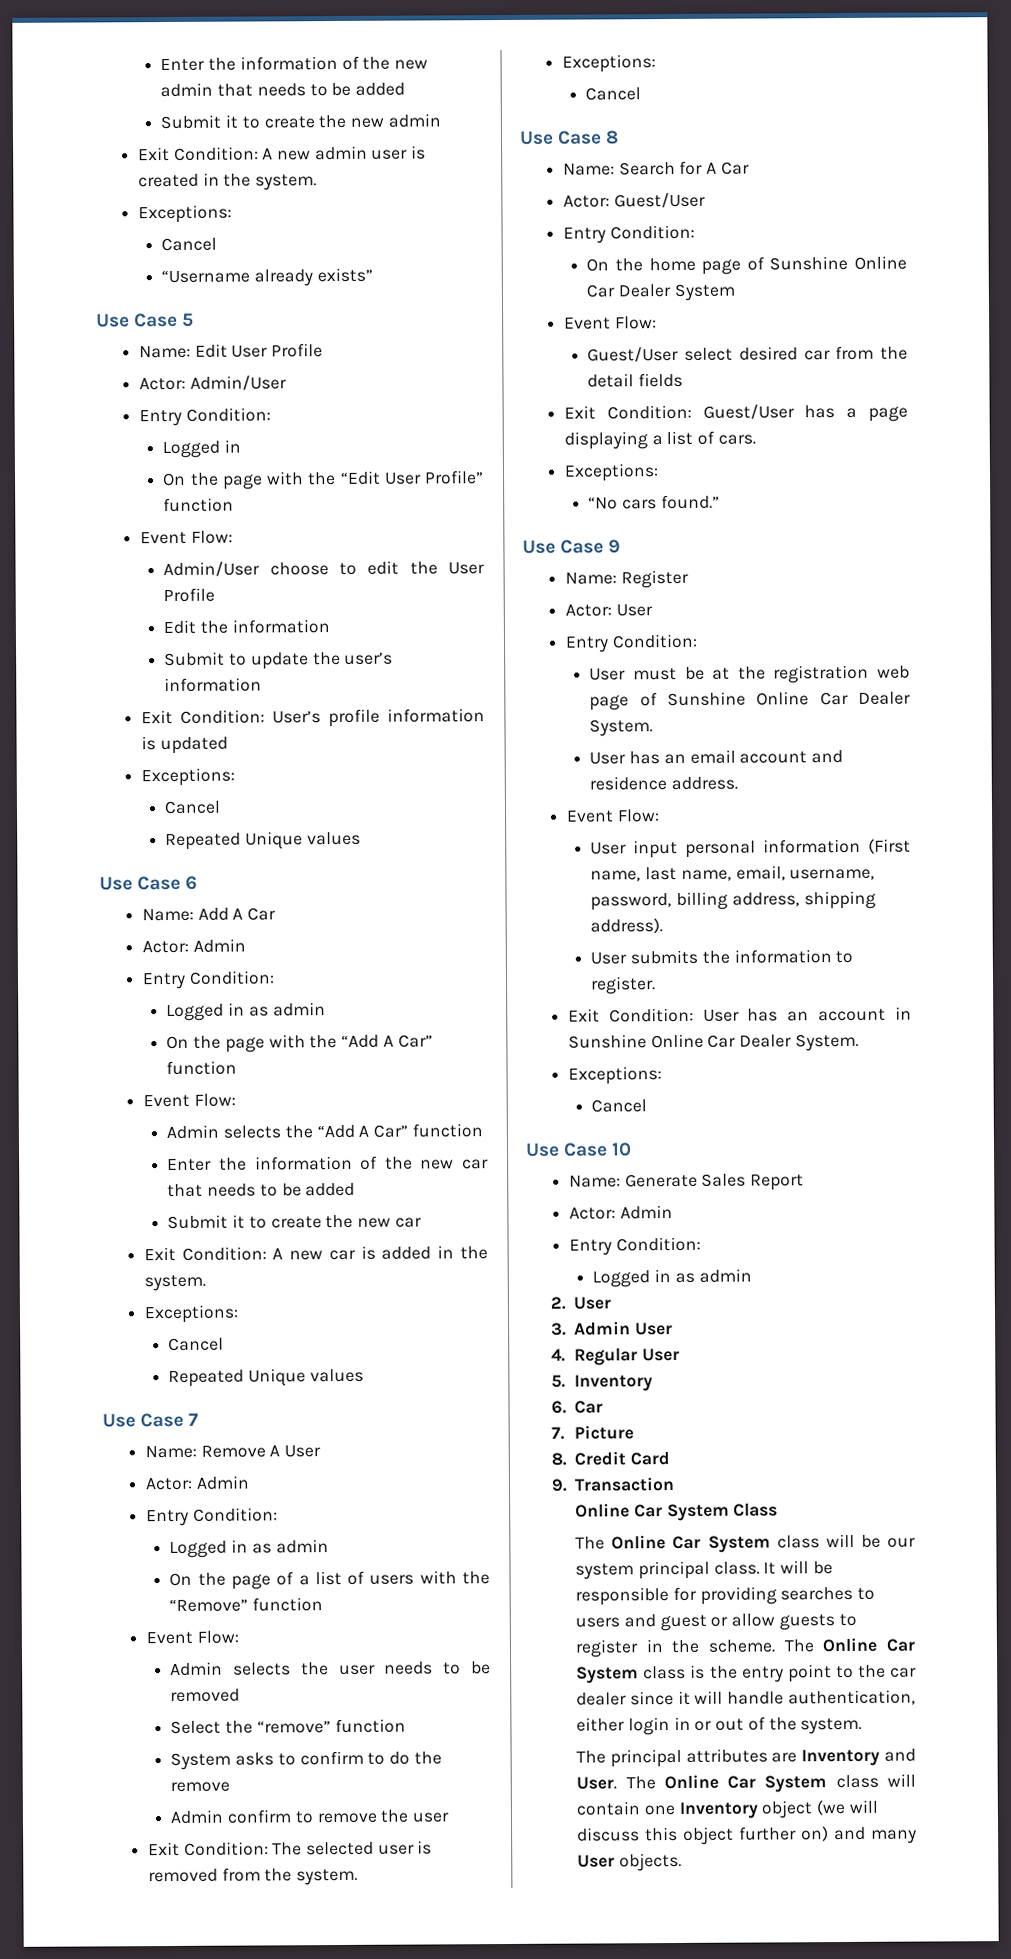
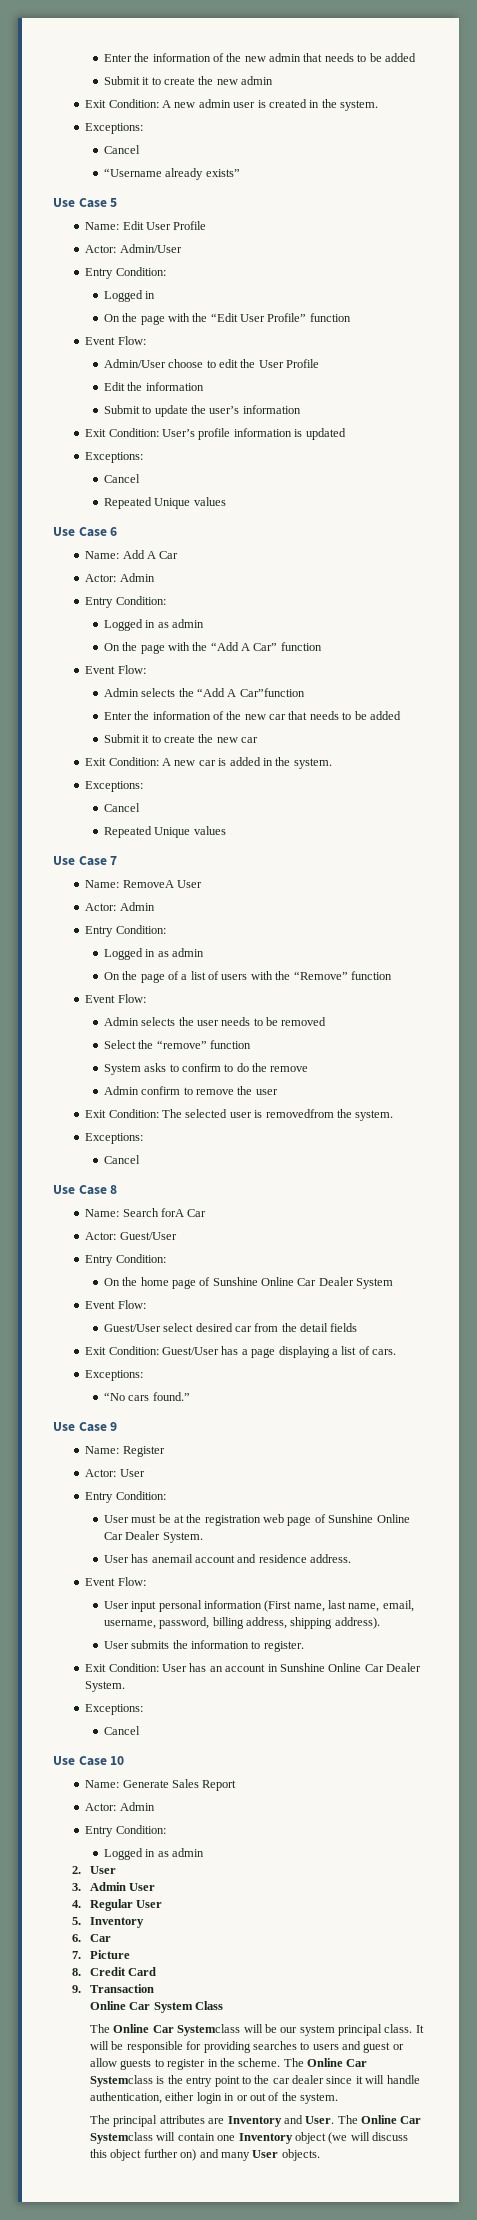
[373,1123,483,1138] Car” function -> [239,688,305,697] Car”function
[200,1445,281,1458] Remove A -> [122,880,174,888] RemoveA
[147,1867,261,1883] removed from -> [265,1109,334,1118] removedfrom
[679,160,718,175] for A -> [161,1208,185,1217] forA
[663,749,736,765] an email -> [151,1554,193,1563] anemail
[707,1535,820,1553] System class -> [177,2024,241,2036] Systemclass
[576,1665,687,1684] System class -> [90,2075,154,2087] Systemclass
[764,1774,879,1793] System class -> [90,2132,154,2144] Systemclass

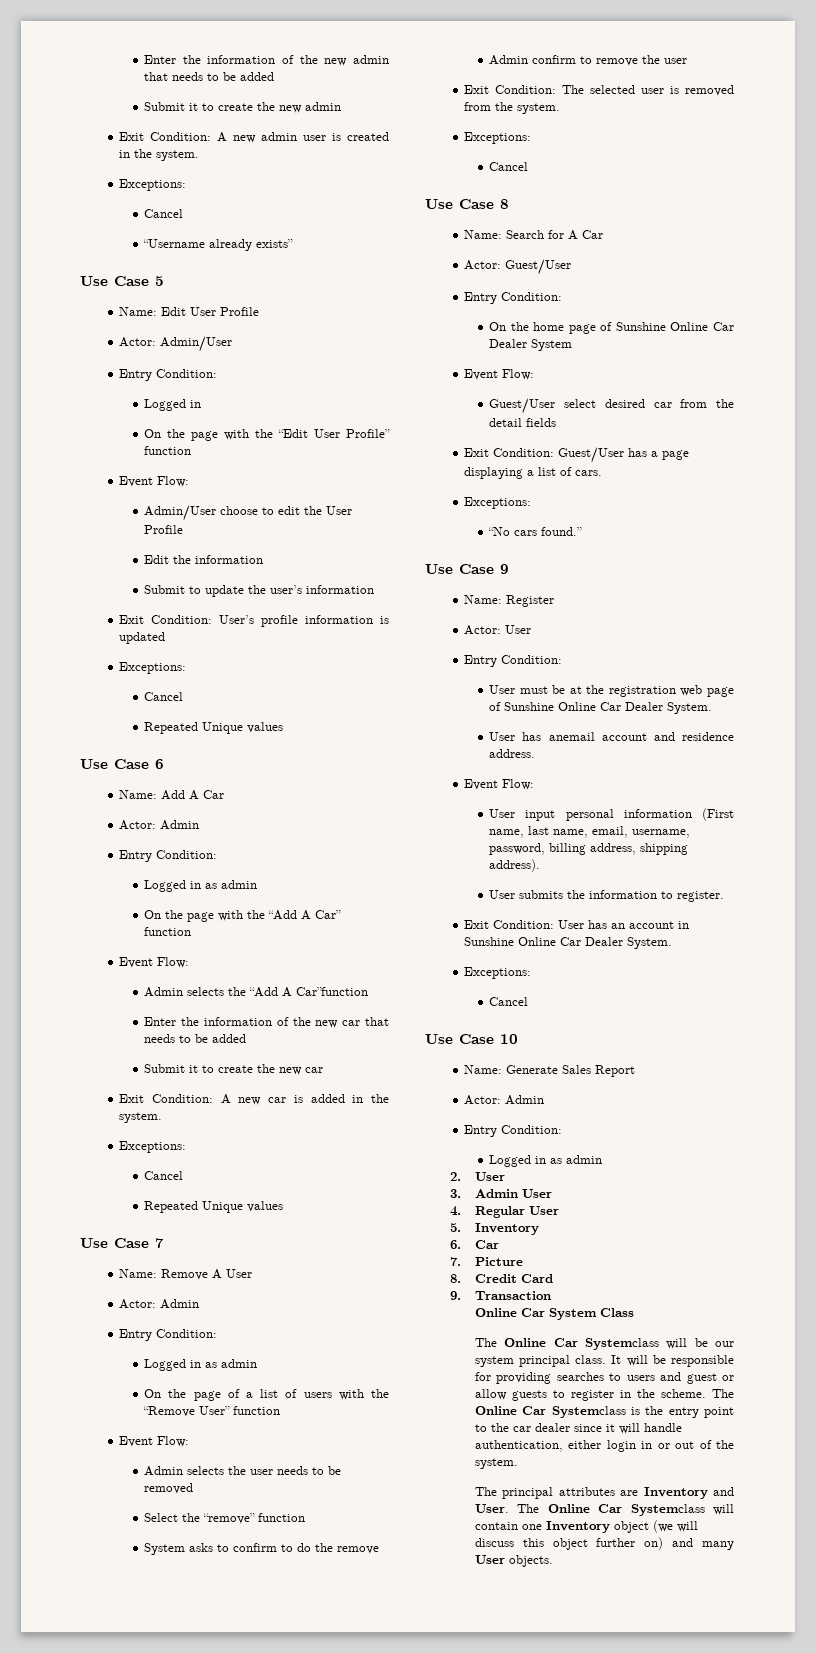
[122,880,174,888] RemoveA -> [161,1269,223,1280] Remove A
[293,971,348,980] “Remove” -> [143,1406,231,1417] “Remove User”
[265,1109,334,1118] removedfrom -> [685,85,734,96] [464,102,492,111] removed from
[161,1208,185,1217] forA -> [548,230,579,240] for A

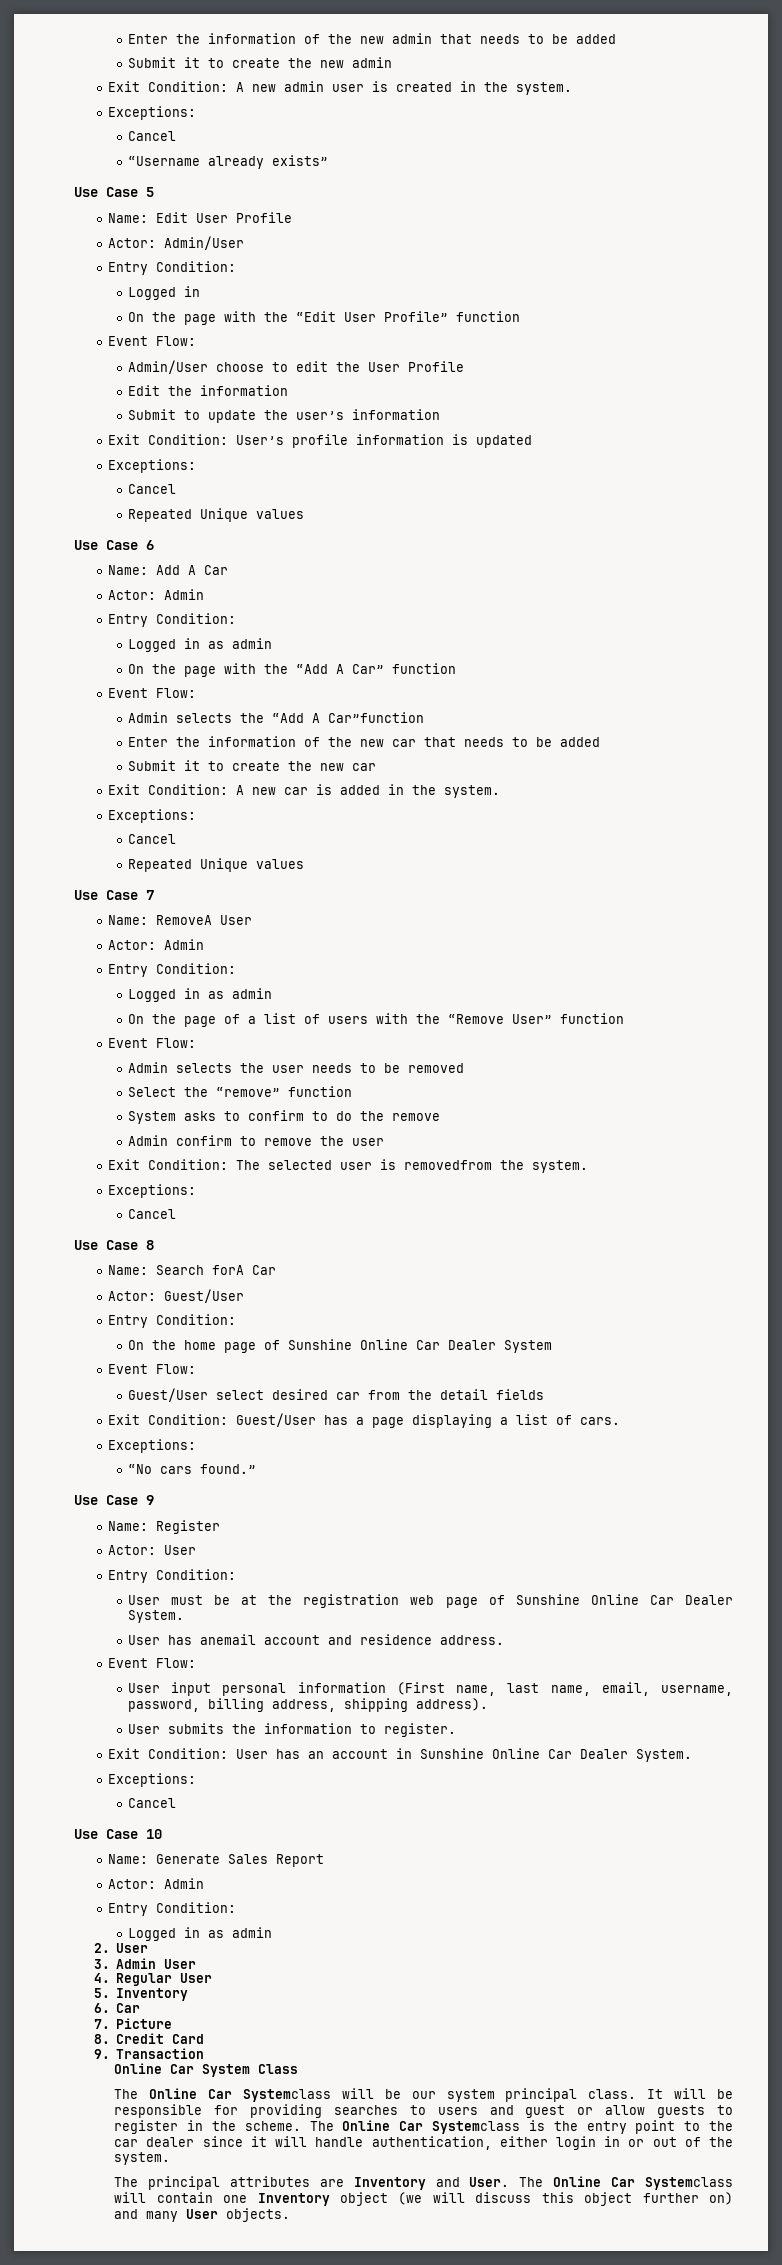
[161,1269,223,1280] Remove A -> [155,915,212,925] RemoveA
[685,85,734,96] [464,102,492,111] removed from -> [403,1160,492,1170] removedfrom
[548,230,579,240] for A -> [211,1265,244,1275] forA

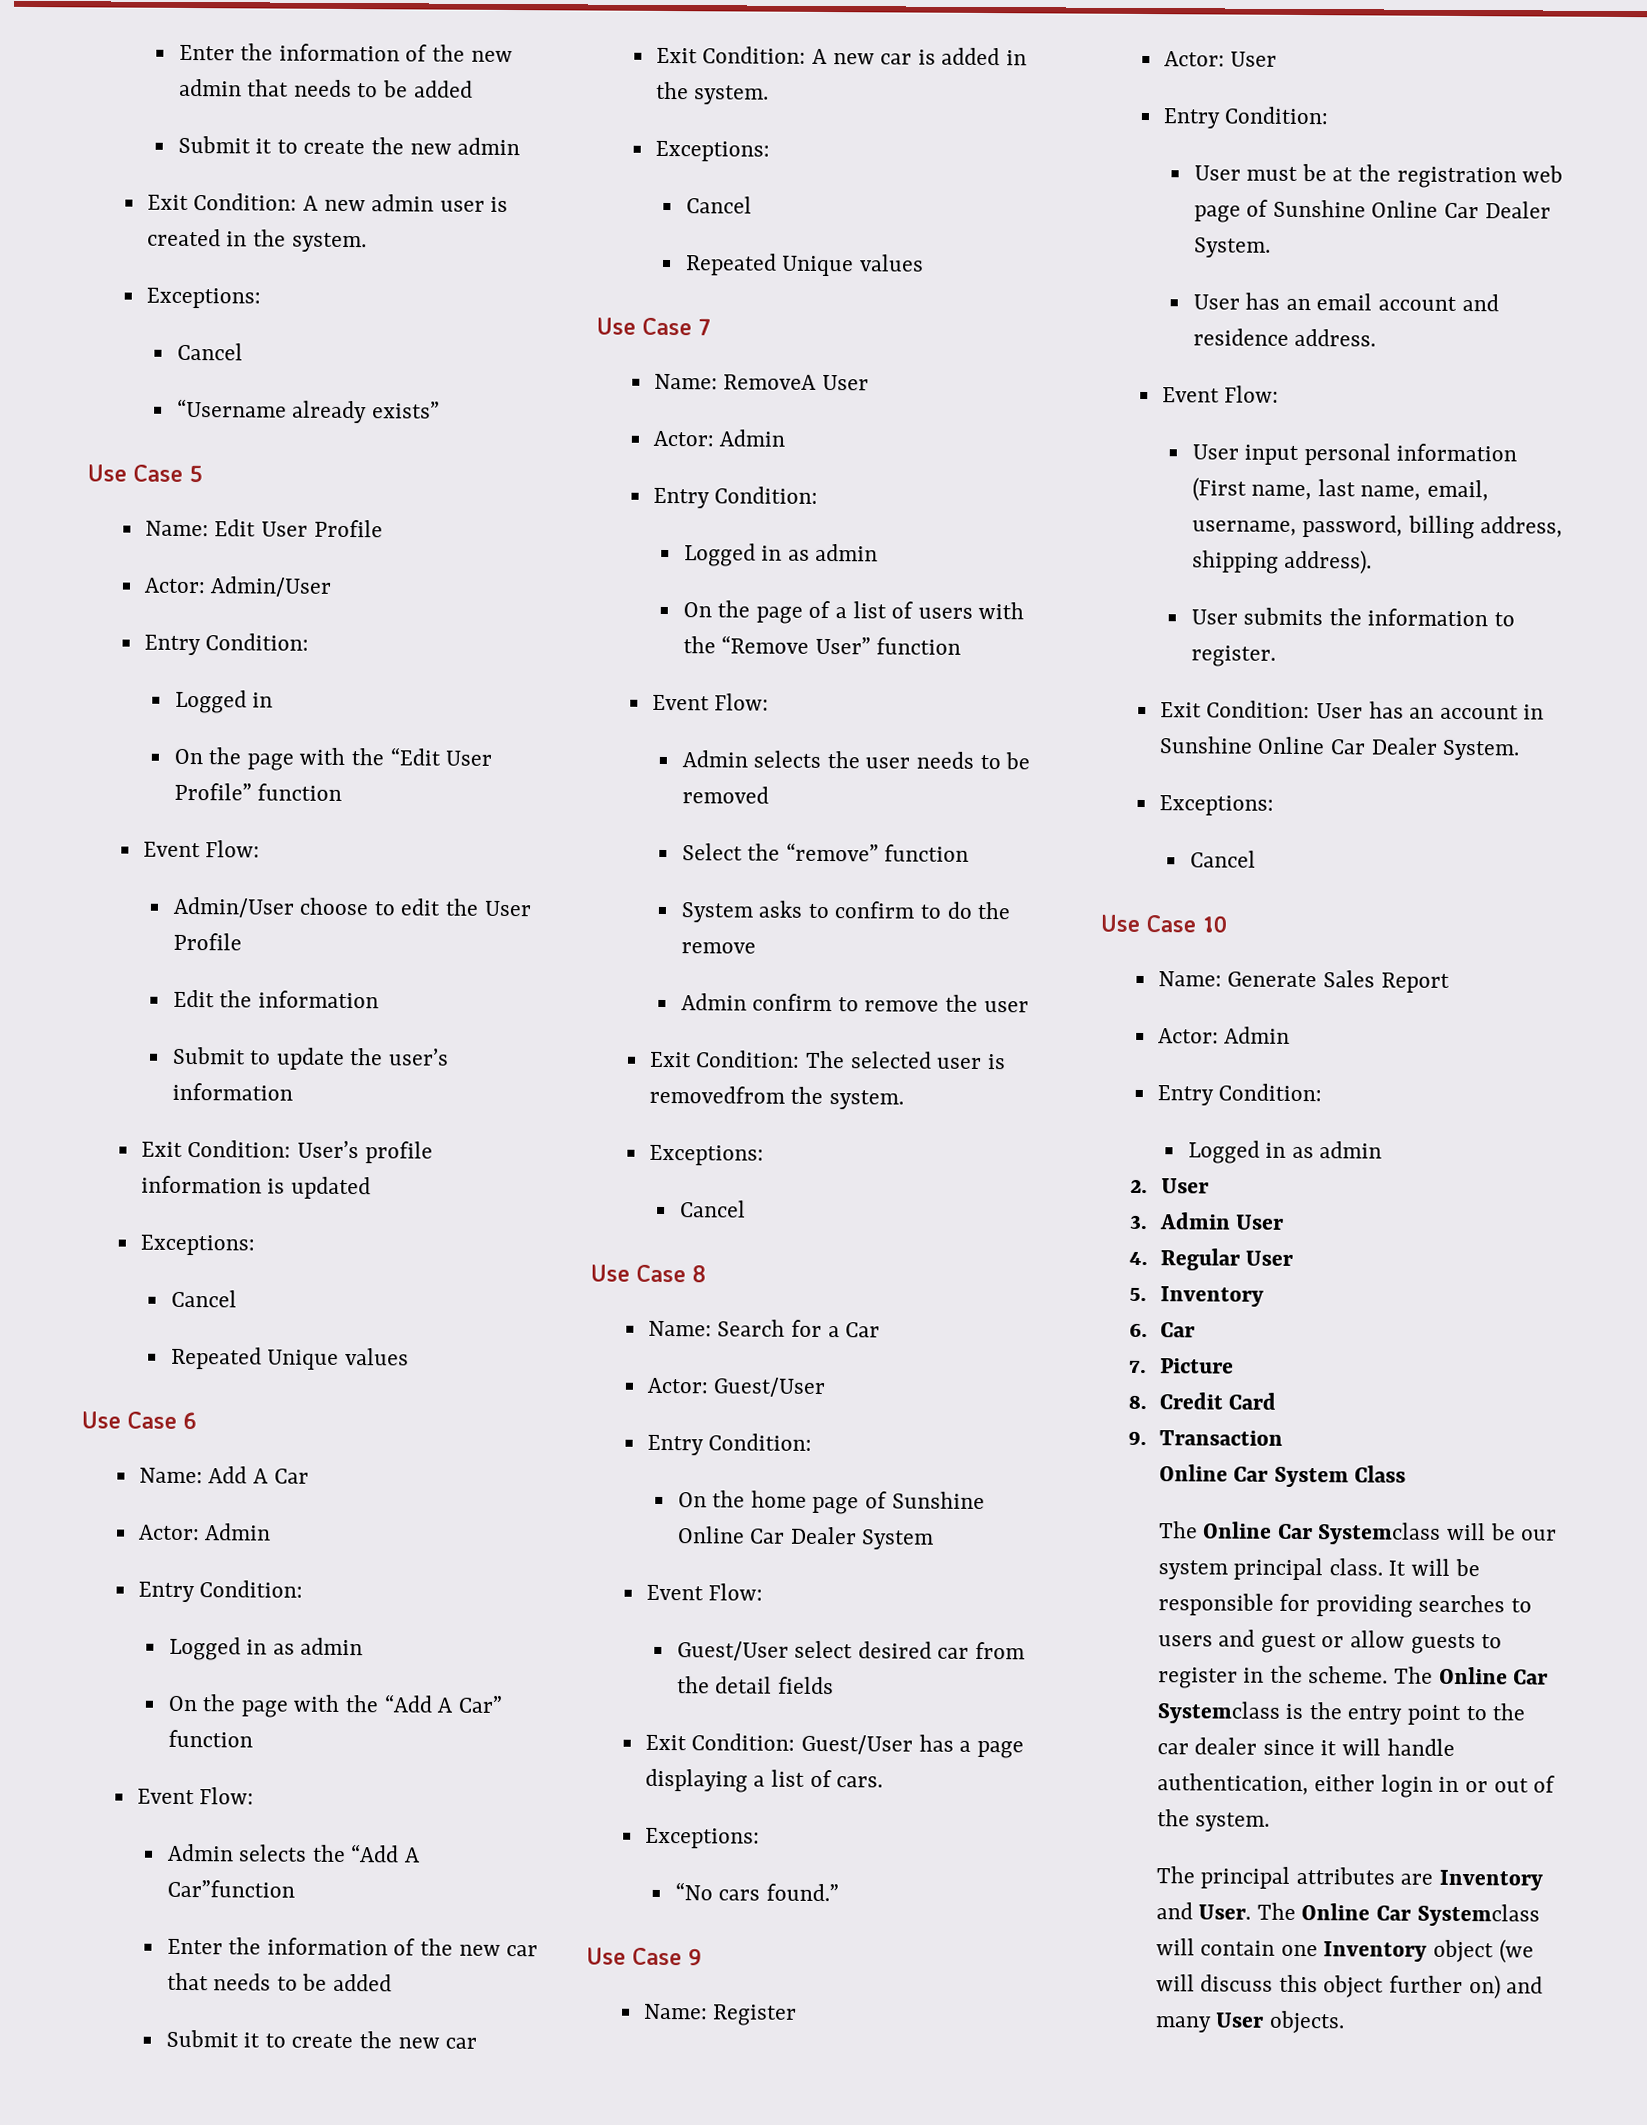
[211,1265,244,1275] forA -> [790,1319,840,1338] for a
[199,1634,256,1645] anemail -> [1285,293,1373,311] an email

